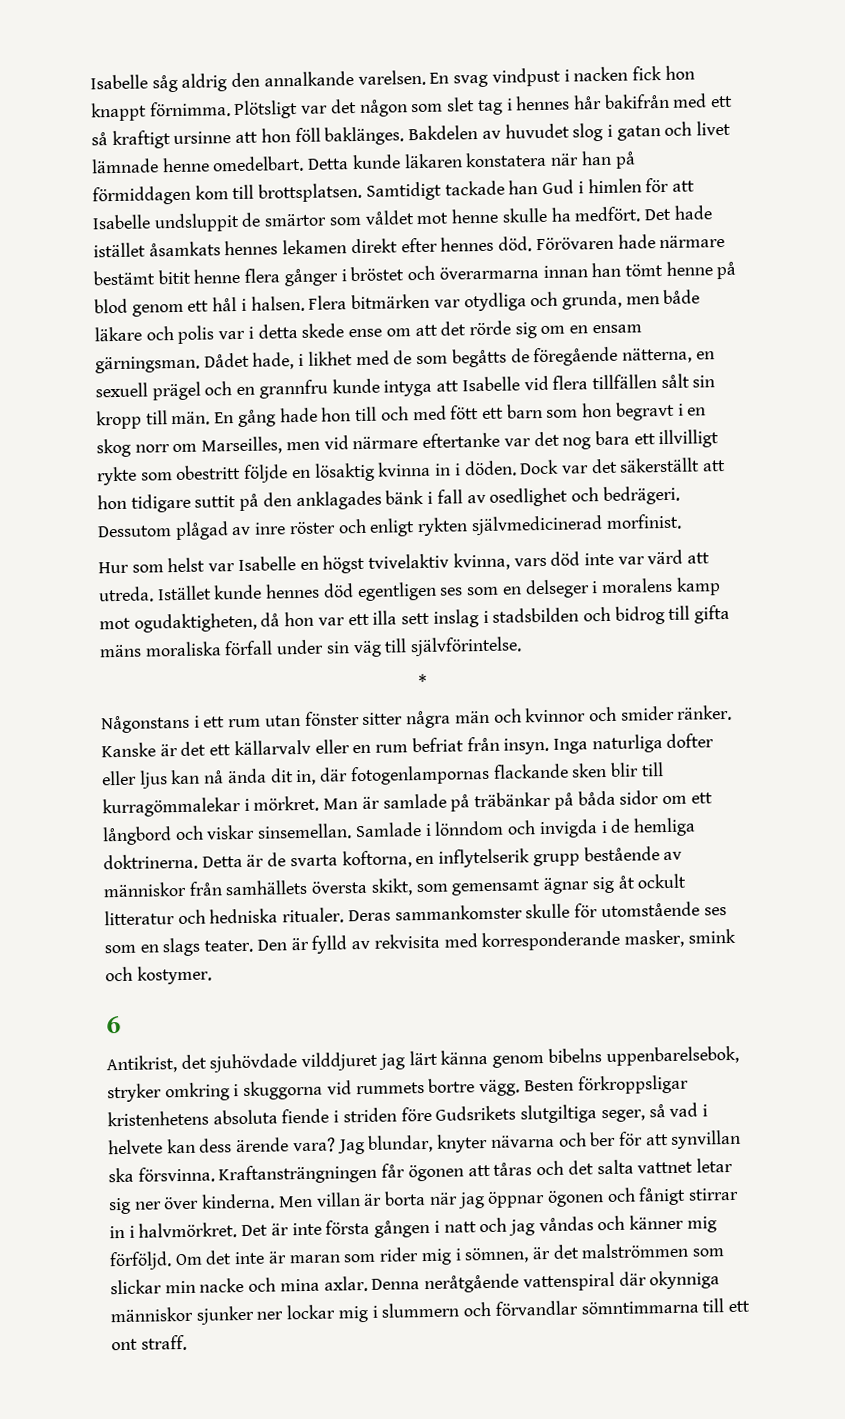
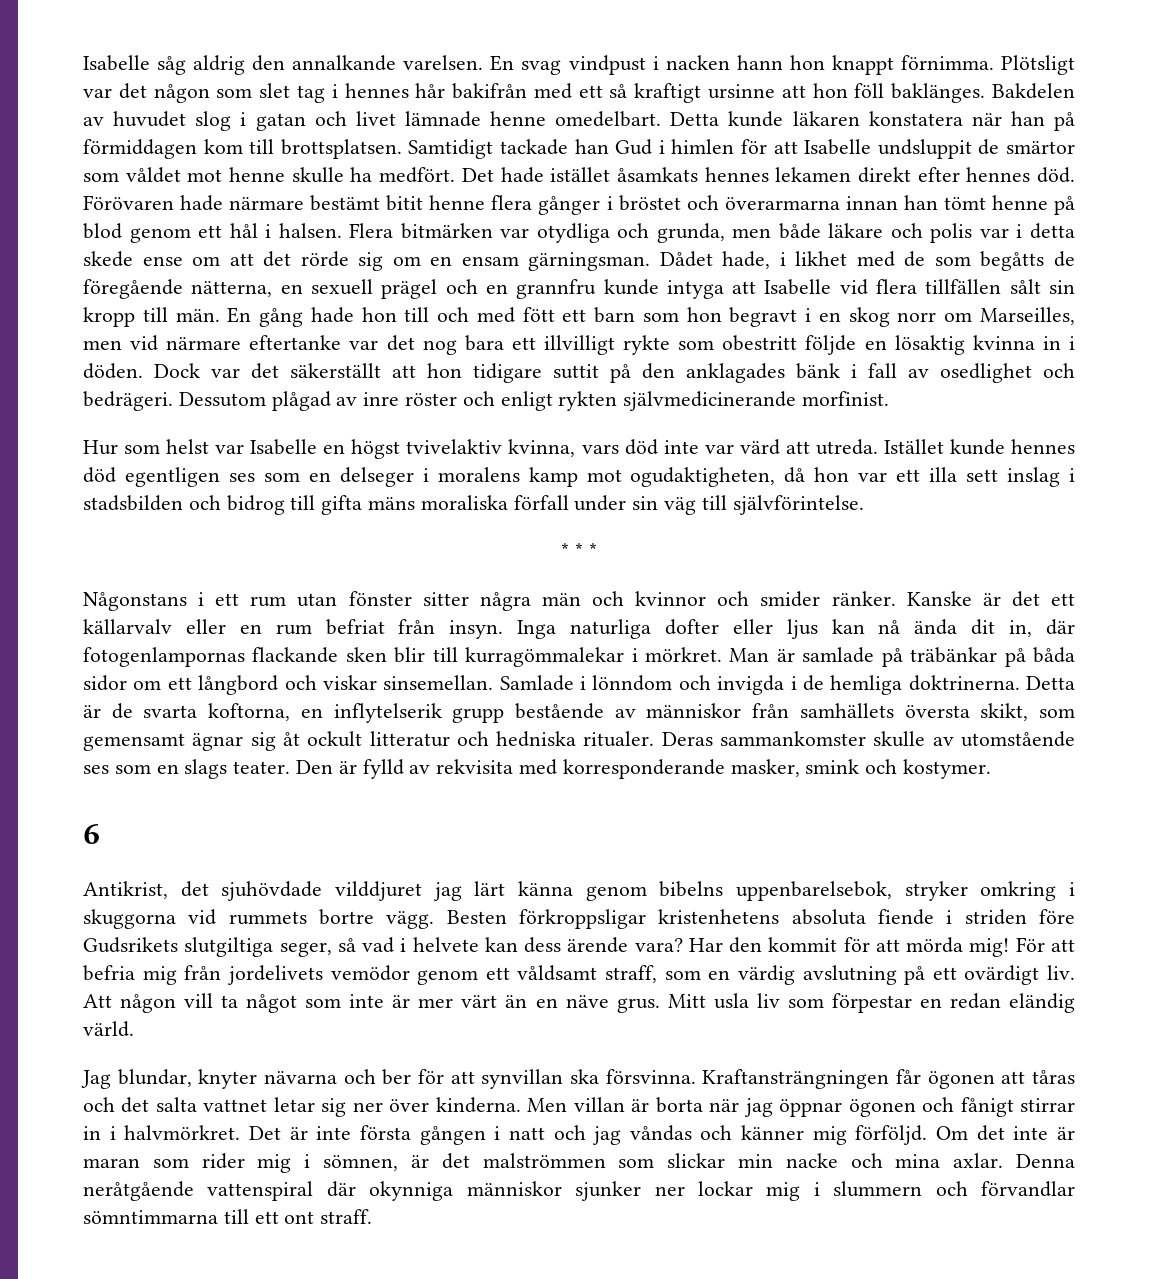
[631,65,662,81] fick -> [736,55,783,70] hann
[470,515,603,536] självmedicinerad -> [623,391,797,411] självmedicinerande
(427, 681) none -> [575,543,597,558] * *
[574,903,599,918] för -> [932,737,954,746] av
(336, 1145) none -> [688,937,1076,957] [83,965,1075,985] [83,993,1075,1013] [83,1021,134,1037] Har den kommit för att mörda mig! För att befria mig från jordelivets vemödor genom ett våldsamt straff, som en värdig avslutning på ett ovärdigt liv. Att någon vill ta något som inte är mer värt än en näve grus. Mitt usla liv som förpestar en redan eländig värld. //

